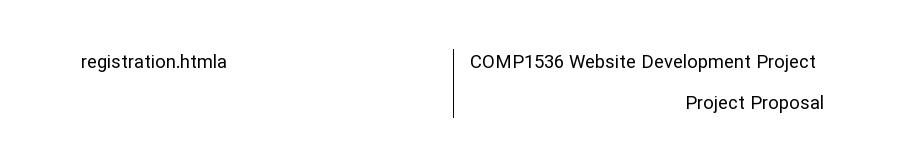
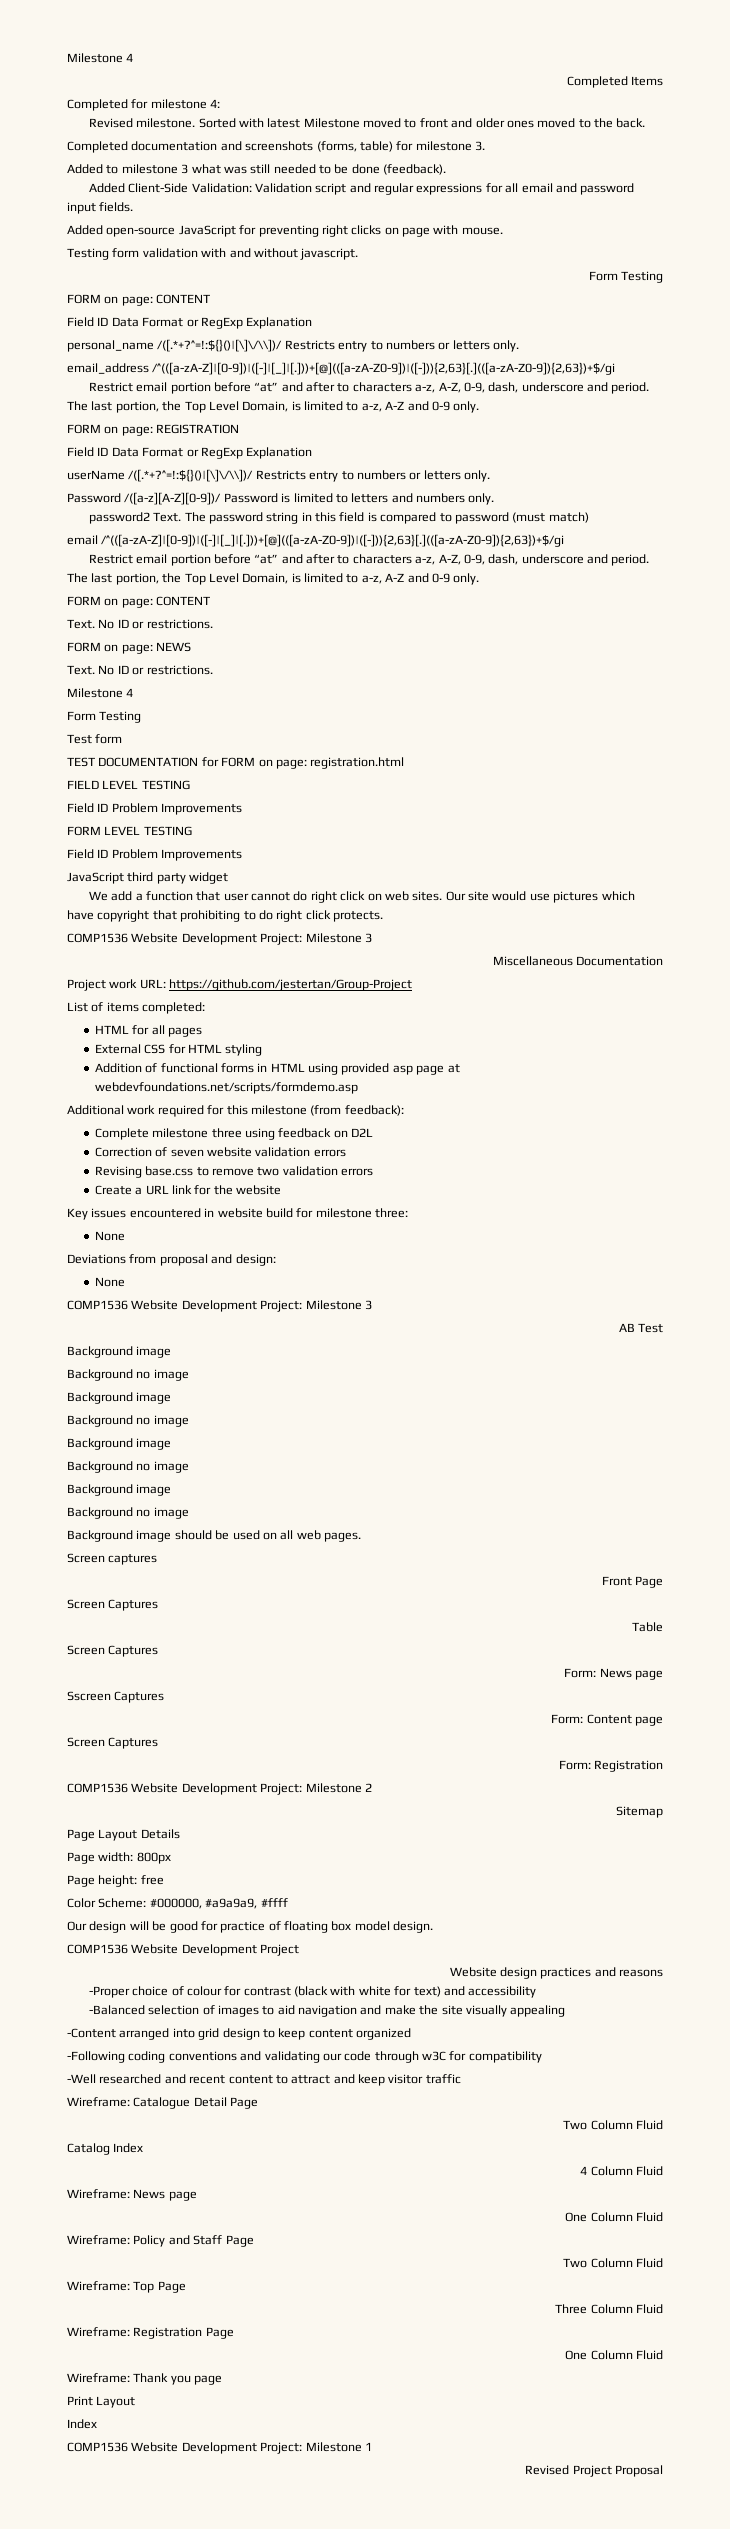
[81,54,227,72] [470,54,816,72] registration.htmla // COMP1536 Website Development Project // -> [67,53,134,63] [566,76,663,88] [67,99,221,111] [88,118,646,128] [67,141,485,153] [67,164,447,175] [88,183,635,195] [67,202,134,214] [67,225,503,237] [67,248,359,260] [588,271,663,283] [67,294,211,306] [67,317,313,329] [67,339,519,352] [67,362,616,375] [88,382,650,394] [67,401,480,413] [67,424,240,436] [67,447,313,459] [67,469,490,482] [67,492,495,505] [88,512,589,524] [67,534,565,547] [88,554,650,566] [67,573,480,585] [67,596,211,608] [67,619,213,629] [67,642,192,654] [67,665,213,675] [67,688,134,698] [67,711,142,723] [67,734,123,744] [67,757,405,769] [67,780,190,790] [67,803,243,815] [67,826,192,836] [67,849,243,861] [67,872,229,884] [88,891,635,903] [67,910,383,922] [67,933,372,945] [492,956,663,966] [67,979,413,991] [67,1002,206,1014] [94,1025,202,1037] [94,1044,263,1056] [94,1063,460,1075] [94,1082,358,1094] [67,1105,404,1117] [94,1128,374,1140] [94,1147,346,1157] [94,1166,374,1178] [94,1185,282,1195] [67,1208,408,1220] [94,1231,125,1241] [67,1254,276,1266] [94,1277,125,1287] [67,1300,372,1312] [618,1323,663,1333] [67,1346,172,1358] [67,1369,189,1381] [67,1392,172,1404] [67,1415,189,1427] [67,1438,172,1450] [67,1461,189,1473] [67,1484,172,1496] [67,1507,189,1519] [67,1530,361,1542] [67,1553,158,1565] [601,1576,663,1588] [67,1599,159,1611] [632,1622,663,1632] [67,1645,159,1657] [564,1668,663,1680] [67,1691,165,1703] [551,1714,663,1726] [67,1737,159,1749] [558,1760,663,1772] [67,1783,372,1795] [616,1806,663,1818] [67,1829,180,1841] [67,1852,171,1864] [67,1875,164,1887] [67,1898,288,1909] [67,1921,434,1933] [67,1944,300,1956] [449,1967,663,1979] [88,1986,537,1998] [88,2005,566,2017] [67,2028,411,2040] [67,2051,542,2063] [67,2074,461,2086] [67,2097,259,2109] [563,2120,663,2130] [67,2143,144,2155] [580,2166,663,2176] [67,2189,197,2201] [565,2212,663,2222] [67,2235,254,2247] [563,2258,663,2268] [67,2281,186,2293] [555,2304,663,2314] [67,2327,234,2339] [565,2350,663,2360] [67,2373,223,2385] [67,2396,136,2408] [67,2419,97,2429] [67,2442,372,2454] [525,2465,570,2475] Milestone 4 // Completed Items // Completed for milestone 4: // Revised milestone. Sorted with latest Milestone moved to front and older ones moved to the back. // Completed documentation and screenshots (forms, table) for milestone 3. // Added to milestone 3 what was still needed to be done (feedback). // Added Client-Side Validation: Validation script and regular expressions for all email and password input fields. // Added open-source JavaScript for preventing right clicks on page with mouse. // Testing form validation with and without javascript. // Form Testing // FORM on page: CONTENT // Field ID Data Format or RegExp Explanation // personal_name /([.*+?^=!:${}()|[\]\/\\])/ Restricts entry to numbers or letters only. // email_address /^(([a-zA-Z]|[0-9])|([-]|[_]|[.]))+[@](([a-zA-Z0-9])|([-])){2,63}[.](([a-zA-Z0-9]){2,63})+$/gi // Restrict email portion before “at” and after to characters a-z, A-Z, 0-9, dash, underscore and period. The last portion, the Top Level Domain, is limited to a-z, A-Z and 0-9 only. // FORM on page: REGISTRATION // Field ID Data Format or RegExp Explanation // userName /([.*+?^=!:${}()|[\]\/\\])/ Restricts entry to numbers or letters only. // Password /([a-z][A-Z][0-9])/ Password is limited to letters and numbers only. // password2 Text. The password string in this field is compared to password (must match) // email /^(([a-zA-Z]|[0-9])|([-]|[_]|[.]))+[@](([a-zA-Z0-9])|([-])){2,63}[.](([a-zA-Z0-9]){2,63})+$/gi // Restrict email portion before “at” and after to characters a-z, A-Z, 0-9, dash, underscore and period. The last portion, the Top Level Domain, is limited to a-z, A-Z and 0-9 only. // FORM on page: CONTENT // Text. No ID or restrictions. // FORM on page: NEWS // Text. No ID or restrictions. // Milestone 4 // Form Testing // Test form // TEST DOCUMENTATION for FORM on page: registration.html // FIELD LEVEL TESTING // Field ID Problem Improvements // FORM LEVEL TESTING // Field ID Problem Improvements // JavaScript third party widget // We add a function that user cannot do right click on web sites. Our site would use pictures which have copyright that prohibiting to do right click protects. // COMP1536 Website Development Project: Milestone 3 // Miscellaneous Documentation // Project work URL: https://github.com/jestertan/Group-Project // List of items completed: // HTML for all pages // External CSS for HTML styling // Addition of functional forms in HTML using provided asp page at webdevfoundations.net/scripts/formdemo.asp // Additional work required for this milestone (from feedback): // Complete milestone three using feedback on D2L // Correction of seven website validation errors // Revising base.css to remove two validation errors // Create a URL link for the website // Key issues encountered in website build for milestone three: // None // Deviations from proposal and design: // None // COMP1536 Website Development Project: Milestone 3 // AB Test // Background image // Background no image // Background image // Background no image // Background image // Background no image // Background image // Background no image // Background image should be used on all web pages. // Screen captures // Front Page // Screen Captures // Table // Screen Captures // Form: News page // Sscreen Captures // Form: Content page // Screen Captures // Form: Registration // COMP1536 Website Development Project: Milestone 2 // Sitemap // Page Layout Details // Page width: 800px // Page height: free // Color Scheme: #000000, #a9a9a9, #ffff // Our design will be good for practice of floating box model design. // COMP1536 Website Development Project // Website design practices and reasons // -Proper choice of colour for contrast (black with white for text) and accessibility // -Balanced selection of images to aid navigation and make the site visually appealing // -Content arranged into grid design to keep content organized // -Following coding conventions and validating our code through w3C for compatibility // -Well researched and recent content to attract and keep visitor traffic // Wireframe: Catalogue Detail Page // Two Column Fluid // Catalog Index // 4 Column Fluid // Wireframe: News page // One Column Fluid // Wireframe: Policy and Staff Page // Two Column Fluid // Wireframe: Top Page // Three Column Fluid // Wireframe: Registration Page // One Column Fluid // Wireframe: Thank you page // Print Layout // Index // COMP1536 Website Development Project: Milestone 1 // Revised

